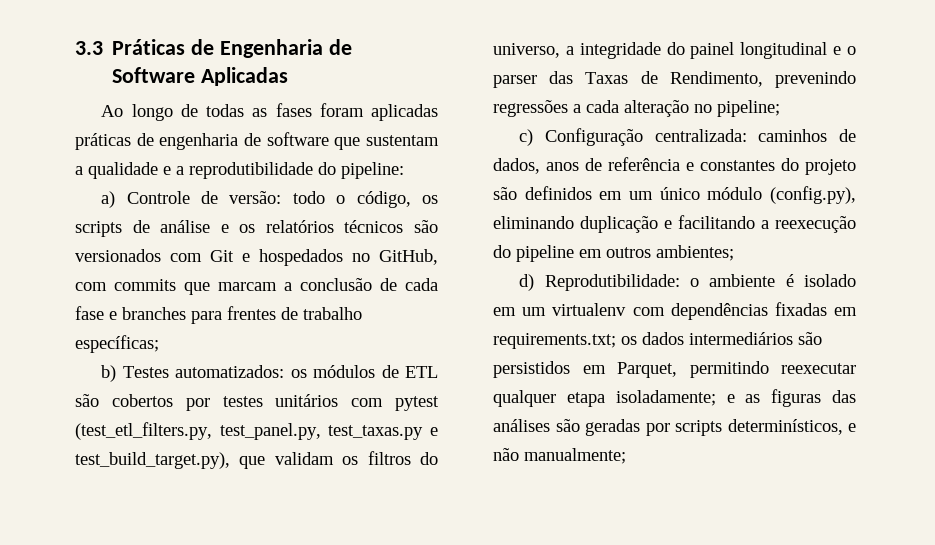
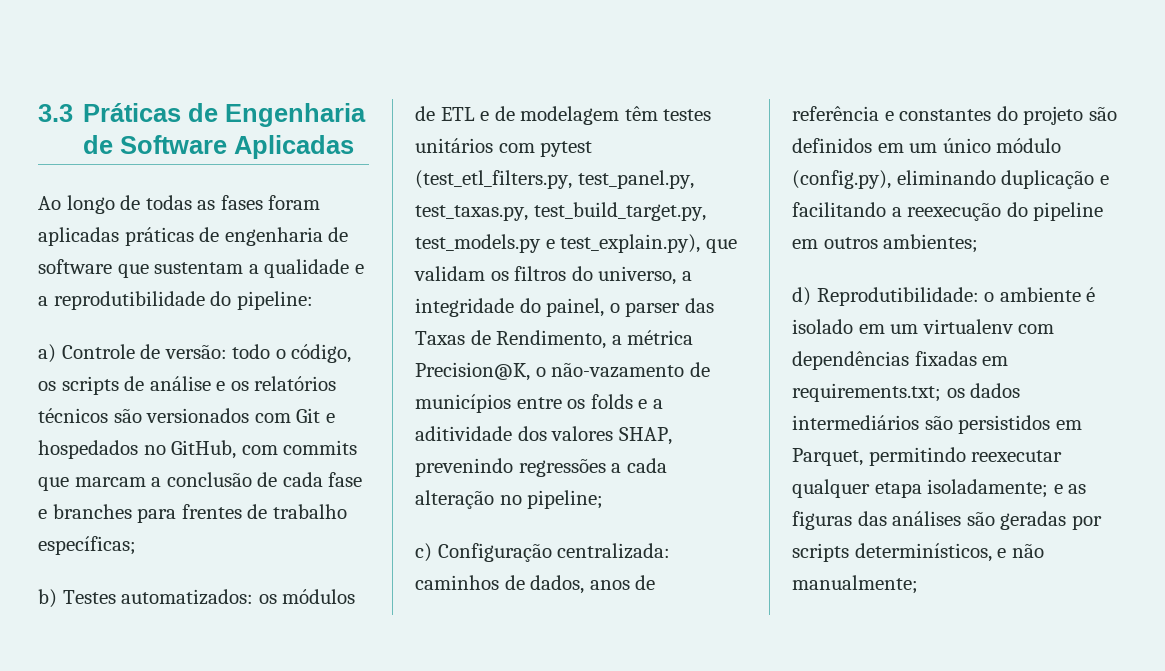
[75,394,210,411] são cobertos por -> [480,106,658,125] e de modelagem têm
[328,425,438,440] [75,452,230,469] test_taxas.py e test_build_target.py), -> [415,202,706,221] [415,234,701,253] test_taxas.py, test_build_target.py, test_models.py e test_explain.py),
[690,42,842,59] painel longitudinal e -> [546,298,605,317] painel,
(763, 79) none -> [611,330,694,345] [415,362,710,381] [415,394,663,413] [415,426,672,445] a métrica Precision@K, o não-vazamento de municípios entre os folds e a aditividade dos valores SHAP,

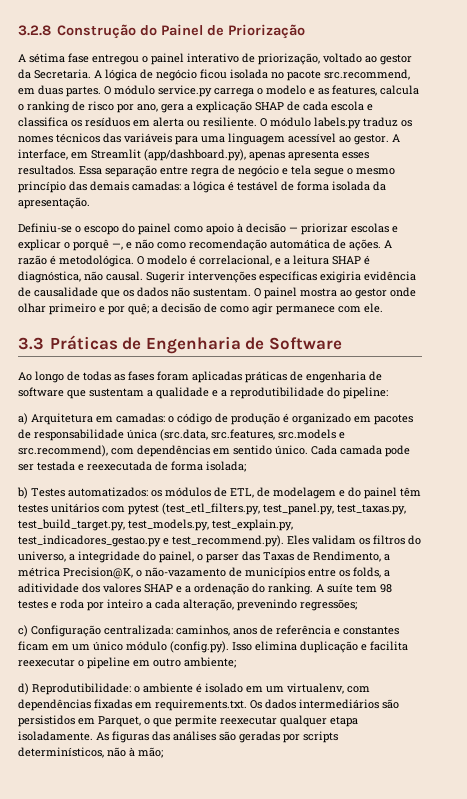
(38, 113) none -> [18,24,305,39] [18,53,412,65] [18,69,410,81] [18,85,419,97] [18,101,373,113] [18,117,412,129] [18,133,400,145] [18,149,369,161] [18,165,395,177] [18,181,386,193] [18,197,90,209] [18,223,398,235] [18,239,392,251] [18,255,370,267] [18,271,416,283] [18,287,416,299] [18,303,383,315] 3.2.8 Construção do Painel de Priorização // A sétima fase entregou o painel interativo de priorização, voltado ao gestor da Secretaria. A lógica de negócio ficou isolada no pacote src.recommend, em duas partes. O módulo service.py carrega o modelo e as features, calcula o ranking de risco por ano, gera a explicação SHAP de cada escola e classifica os resíduos em alerta ou resiliente. O módulo labels.py traduz os nomes técnicos das variáveis para uma linguagem acessível ao gestor. A interface, em Streamlit (app/dashboard.py), apenas apresenta esses resultados. Essa separação entre regra de negócio e tela segue o mesmo princípio das demais camadas: a lógica é testável de forma isolada da apresentação. // Definiu-se o escopo do painel como apoio à decisão — priorizar escolas e explicar o porquê —, e não como recomendação automática de ações. A razão é metodológica. O modelo é correlacional, e a leitura SHAP é diagnóstica, não causal. Sugerir intervenções específicas exigiria evidência de causalidade que os dados não sustentam. O painel mostra ao gestor onde olhar primeiro e por quê; a decisão de como agir permanece com ele. //
[234,135,355,159] Aplicadas -> (342, 343) none
[61,344,352,363] [38,376,337,395] [38,408,335,423] [38,440,358,459] [38,472,363,491] [38,504,347,523] [38,536,136,555] Controle de versão: todo o código, os scripts de análise e os relatórios técnicos são versionados com Git e hospedados no GitHub, com commits que marcam a conclusão de cada fase e branches para frentes de trabalho específicas; -> [31,413,413,425] [18,429,345,441] [18,445,410,457] [18,461,246,472] Arquitetura em camadas: o código de produção é organizado em pacotes de responsabilidade única (src.data, src.features, src.models e src.recommend), com dependências em sentido único. Cada camada pode ser testada e reexecutada de forma isolada;
[440,106,620,125] ETL e de modelagem -> [230,487,397,499] ETL, de modelagem e do painel
[415,234,737,253] test_models.py e test_explain.py), que -> [128,519,293,531] [18,535,309,547] test_models.py, test_explain.py, test_indicadores_gestao.py e test_recommend.py). Eles
[590,394,648,409] folds e -> [353,567,381,578] folds,
[618,427,672,445] [415,458,667,477] [415,490,604,509] SHAP, prevenindo regressões a cada alteração no pipeline; -> [144,583,392,595] [18,599,357,611] SHAP e a ordenação do ranking. A suíte tem 98 testes e roda por inteiro a cada alteração, prevenindo regressões;
[415,575,585,594] caminhos de dados, -> [176,625,230,636] caminhos,
[996,106,1117,125] [792,138,1062,153] [792,170,1109,189] [792,202,1104,221] [792,234,979,253] do projeto são definidos em um único módulo (config.py), eliminando duplicação e facilitando a reexecução do pipeline em outros ambientes; -> [18,641,408,653] [18,657,236,669] ficam em um único módulo (config.py). Isso elimina duplicação e facilita reexecutar o pipeline em outro ambiente;
[922,319,1013,334] virtualenv -> [287,683,344,694] virtualenv,
[792,383,965,402] requirements.txt; os -> [155,699,262,711] requirements.txt. Os
[868,447,1063,466] [792,479,1087,498] permitindo reexecutar qualquer etapa isoladamente; e as -> [144,715,358,727] [18,731,109,741] o que permite reexecutar qualquer etapa isoladamente. As
[997,543,1044,558] [792,575,918,594] e não manualmente; -> [107,747,163,758] não à mão;

